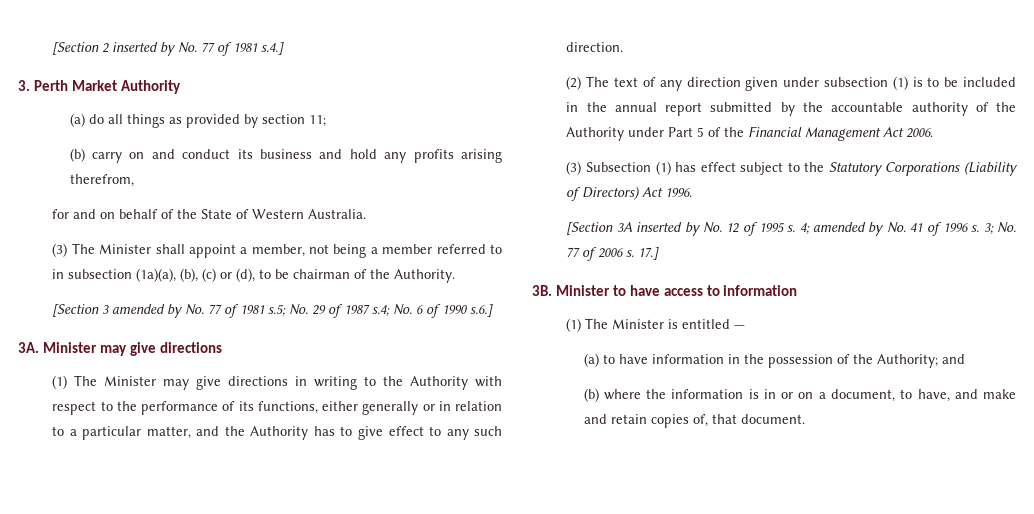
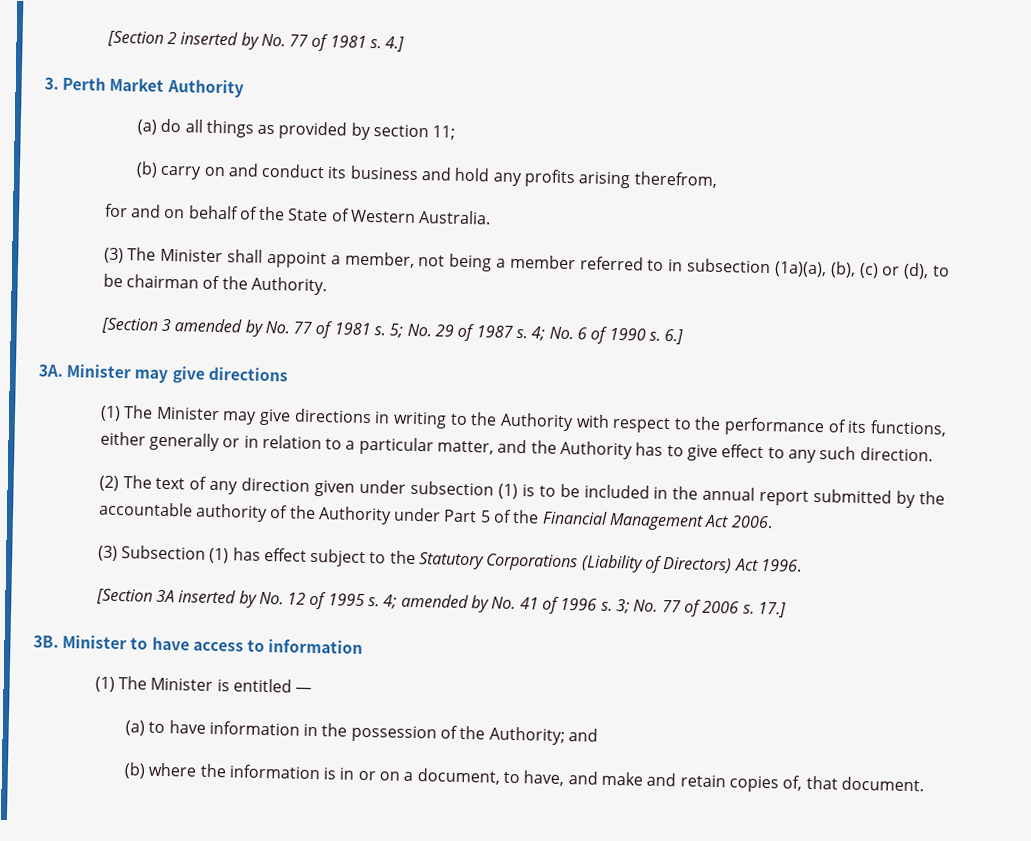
[261,42,285,55] s.4.] -> [370,36,405,52] s. 4.]
[268,305,287,316] s.5; -> [374,323,404,338] s. 5;
[372,305,391,316] s.4; -> [516,326,546,341] s. 4;
[470,304,494,317] s.6.] -> [648,328,684,345] s. 6.]

